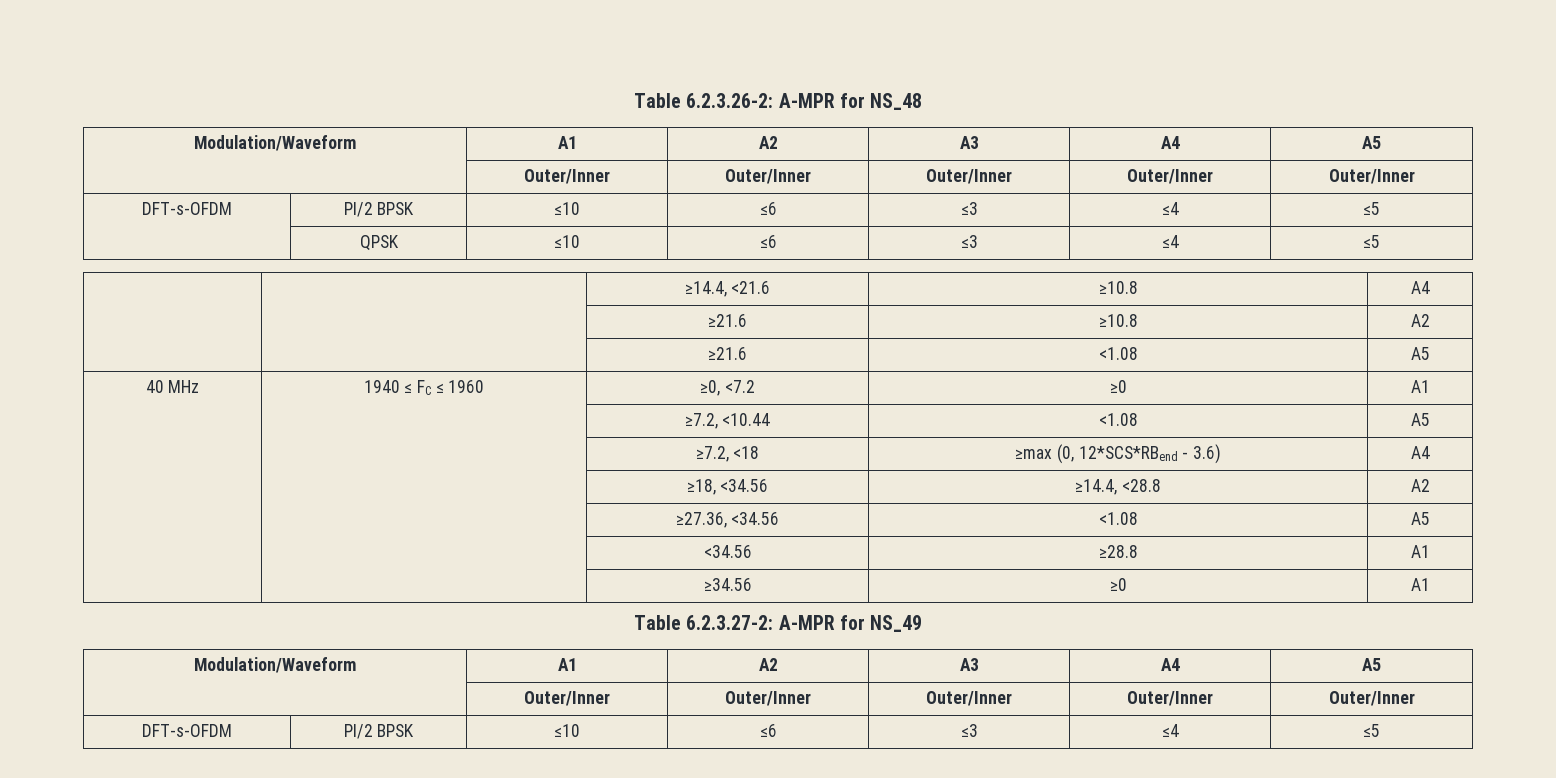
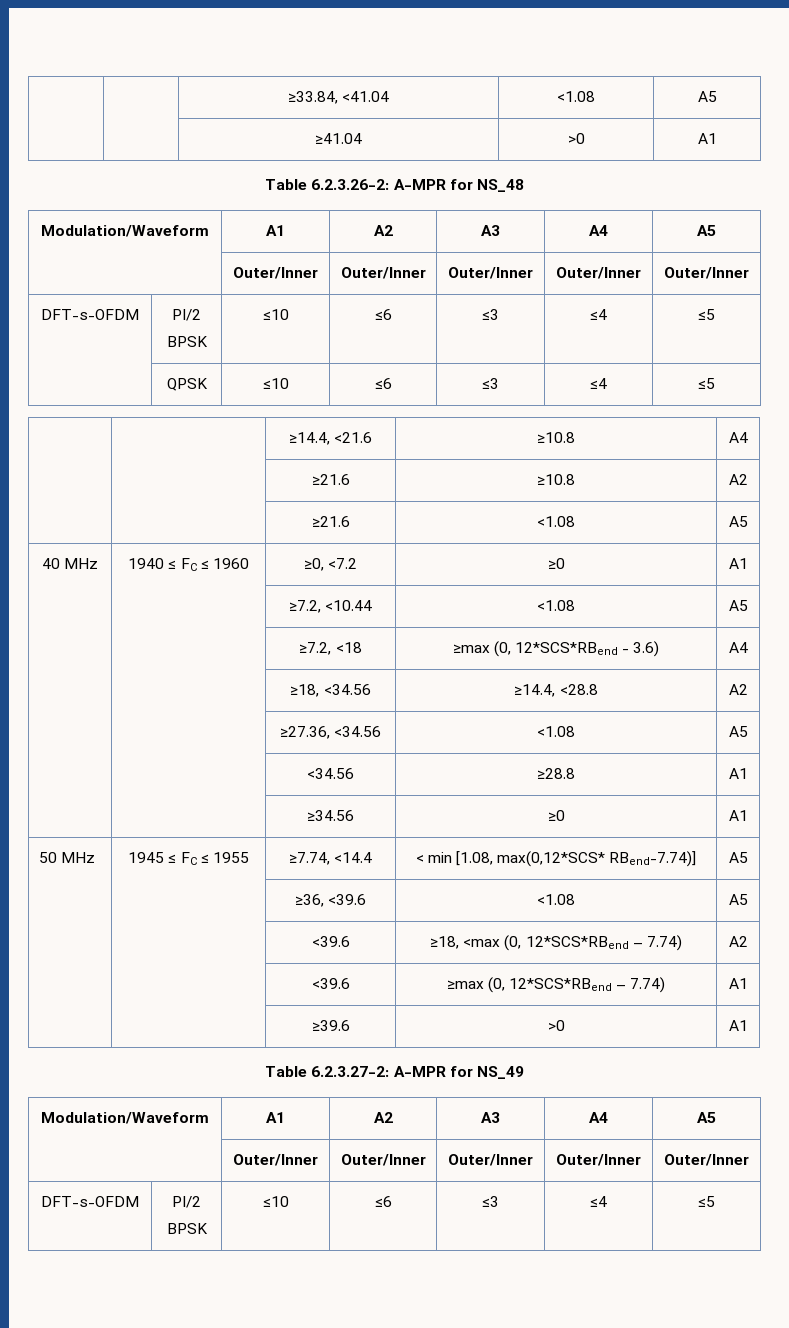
(633, 100) none -> [287,91,390,104] [557,91,595,102] [697,91,717,102] [315,133,362,144] [567,133,585,144] [697,133,717,144] | | ≥33.84, <41.04 | <1.08 | A5 // | | ≥41.04 | >0 | A1 //
(1430, 584) none -> [38,852,96,863] [128,852,249,865] [288,852,373,865] [415,851,697,867] [728,852,748,863] [294,894,367,907] [537,894,575,905] [728,894,748,905] [311,936,350,947] [430,935,682,951] [728,936,748,947] [311,978,350,989] [446,977,666,993] [728,978,748,989] [311,1020,350,1031] [547,1020,565,1031] [728,1020,748,1031] // 50 MHz | 1945 ≤ FC ≤ 1955 | ≥7.74, <14.4 | < min [1.08, max(0,12*SCS* RBend-7.74)] | A5 // | | ≥36, <39.6 | <1.08 | A5 // | | <39.6 | ≥18, <max (0, 12*SCS*RBend – 7.74) | A2 // | | <39.6 | ≥max (0, 12*SCS*RBend – 7.74) | A1 // | | ≥39.6 | >0 | A1

